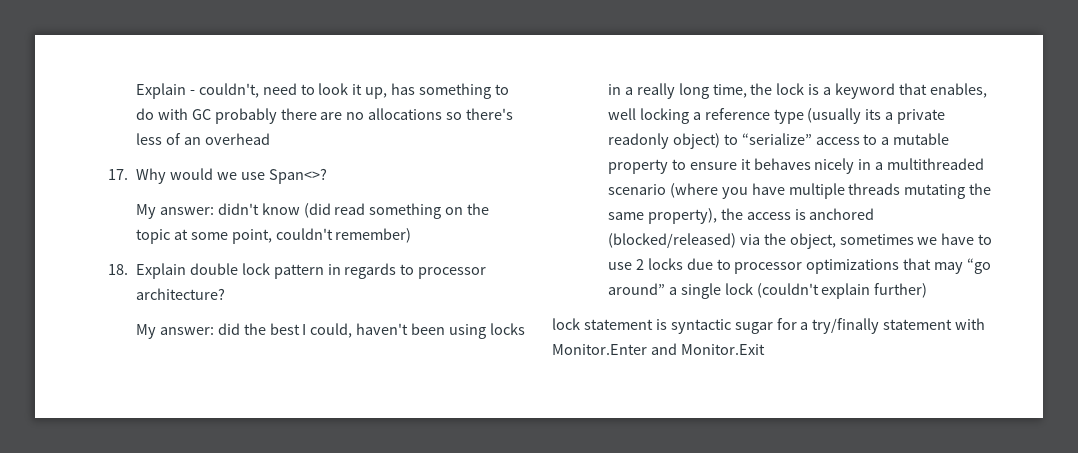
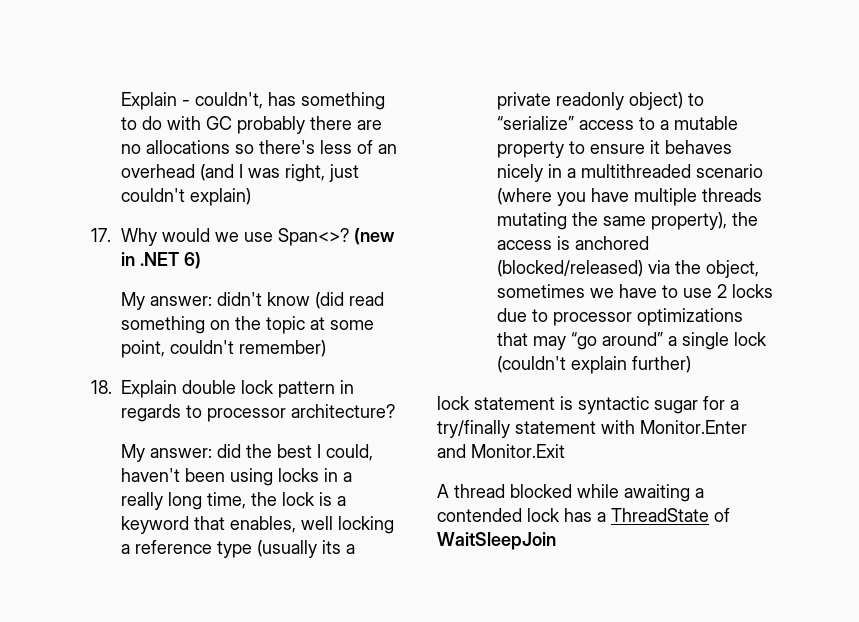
[262,83,388,99] need to look it up, -> (264, 100) none
(270, 139) none -> [200,164,360,182] [121,188,252,206] (and I was right, just couldn't explain)
(327, 176) none -> [354,228,396,245] [121,252,202,269] (new in .NET 6)
(765, 349) none -> [437,484,704,502] [437,508,730,522] [437,532,556,550] // A thread blocked while awaiting a contended lock has a ThreadState of WaitSleepJoin

